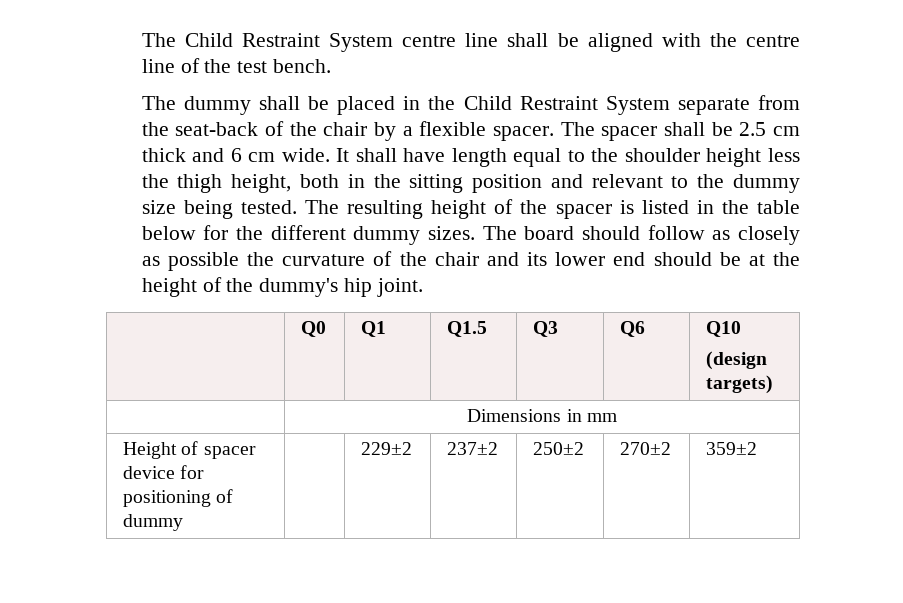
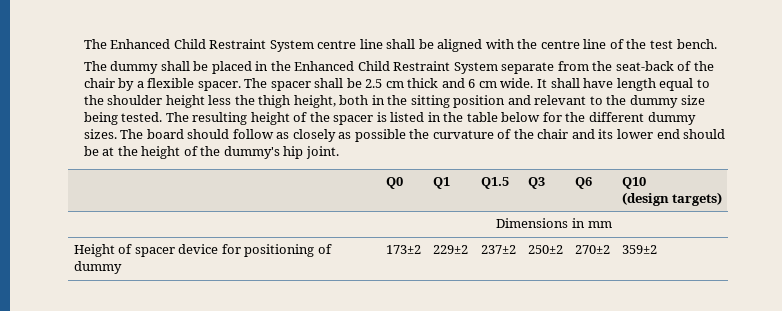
[141,33,176,47] The -> [83,39,171,49] The Enhanced
(456, 103) none -> [294,61,355,71] Enhanced
(184, 522) none -> [385,245,421,254] 173±2

